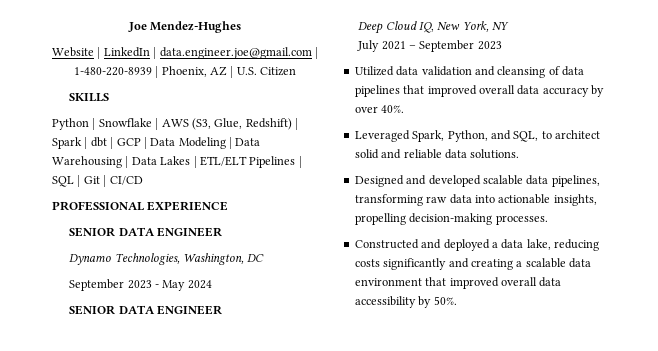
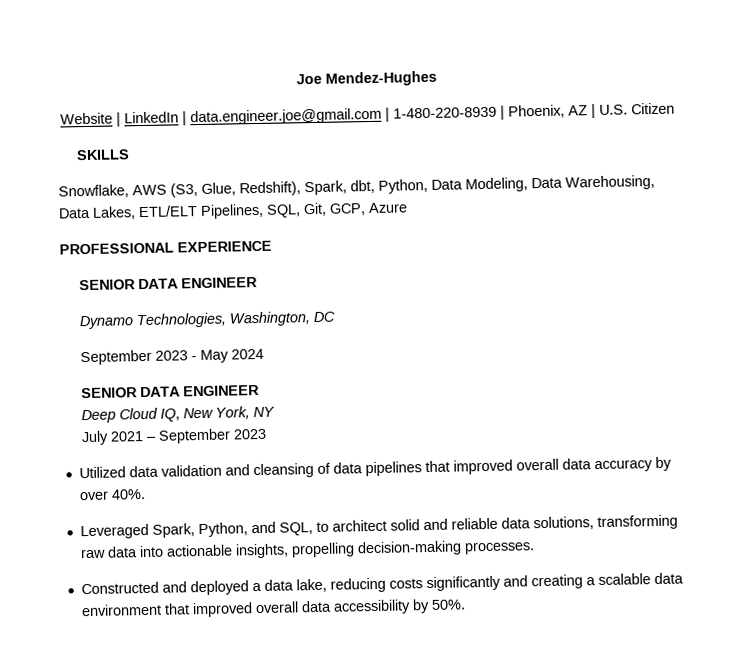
[52,118,298,130] [52,137,261,149] [52,156,302,168] [52,175,143,187] Python | Snowflake | AWS (S3, Glue, Redshift) | Spark | dbt | GCP | Data Modeling | Data Warehousing | Data Lakes | ETL/ELT Pipelines | SQL | Git | CI/CD -> [58,174,655,199] [58,202,408,220] Snowflake, AWS (S3, Glue, Redshift), Spark, dbt, Python, Data Modeling, Data Warehousing, Data Lakes, ETL/ELT Pipelines, SQL, Git, GCP, Azure
[470,149,520,159] [354,175,600,187] solutions. // Designed and developed scalable data pipelines, -> [532,516,594,531] solutions,

